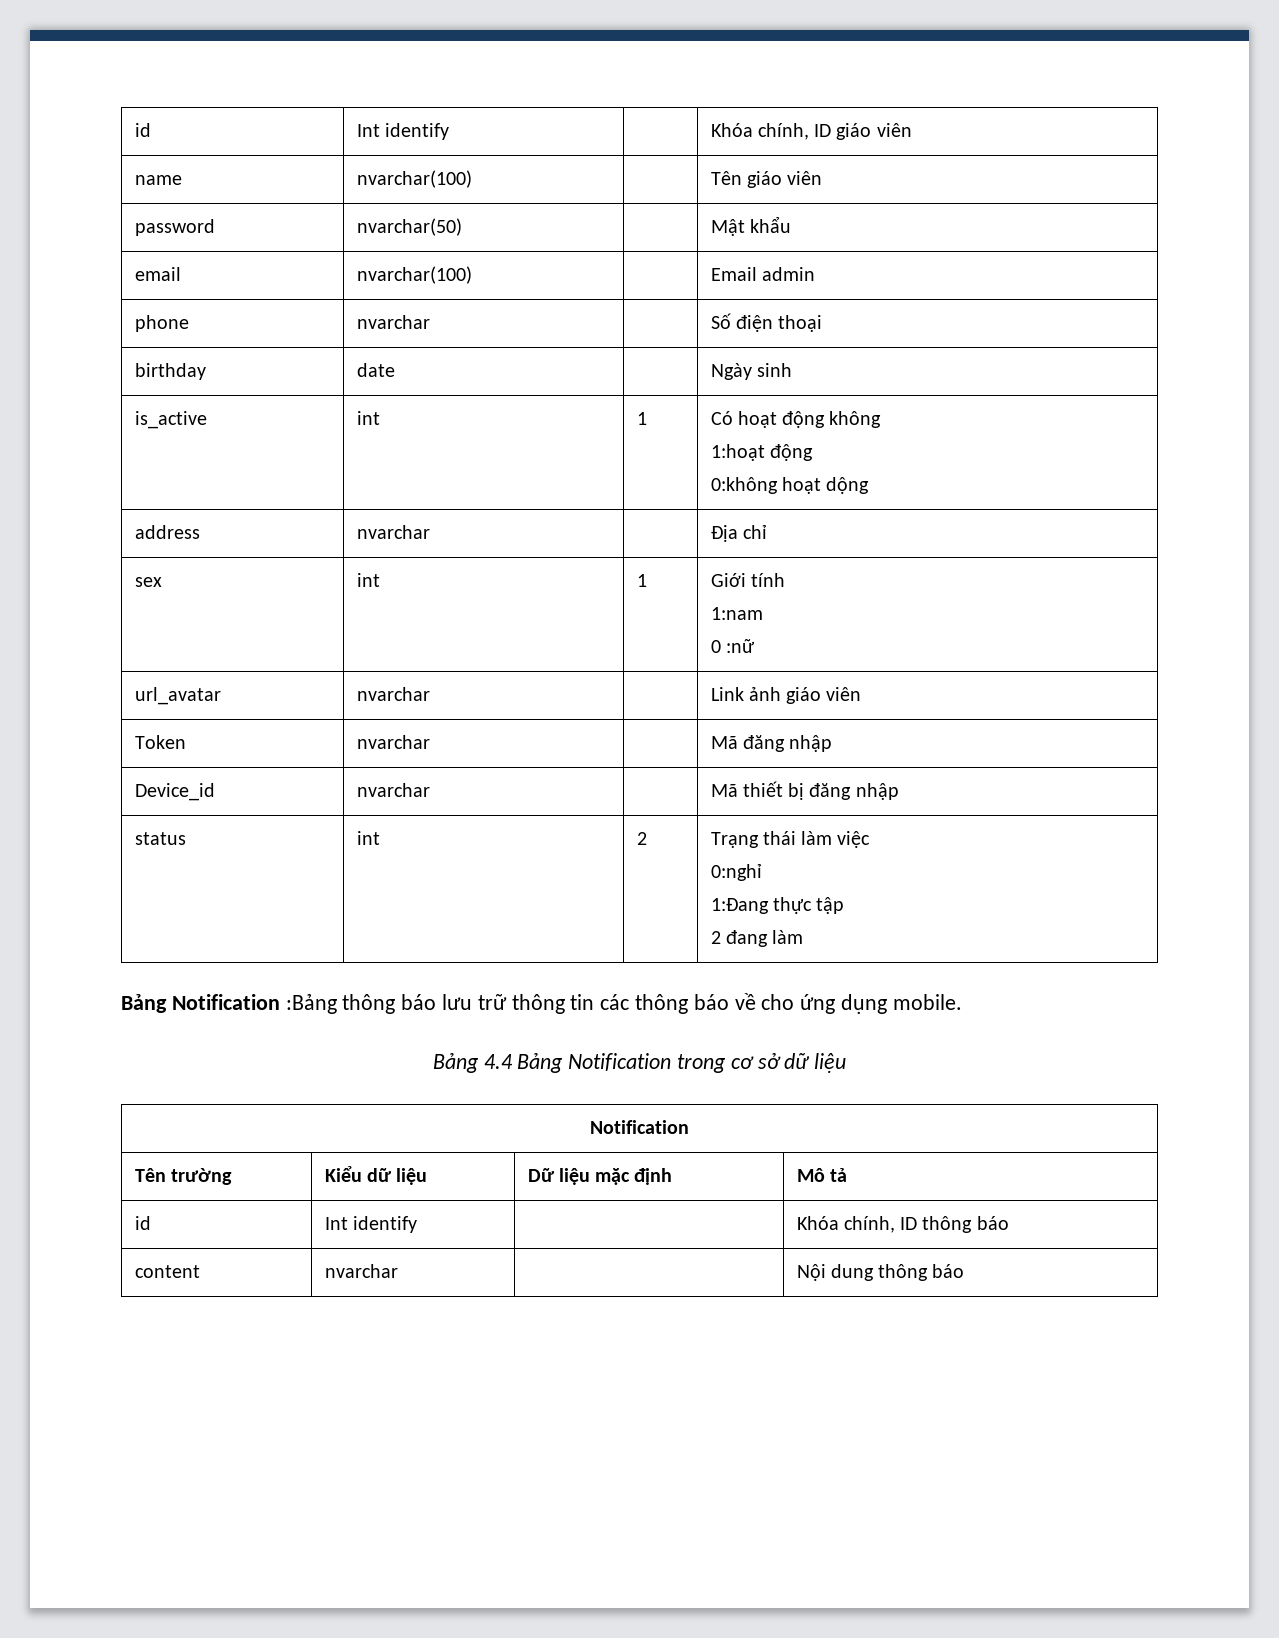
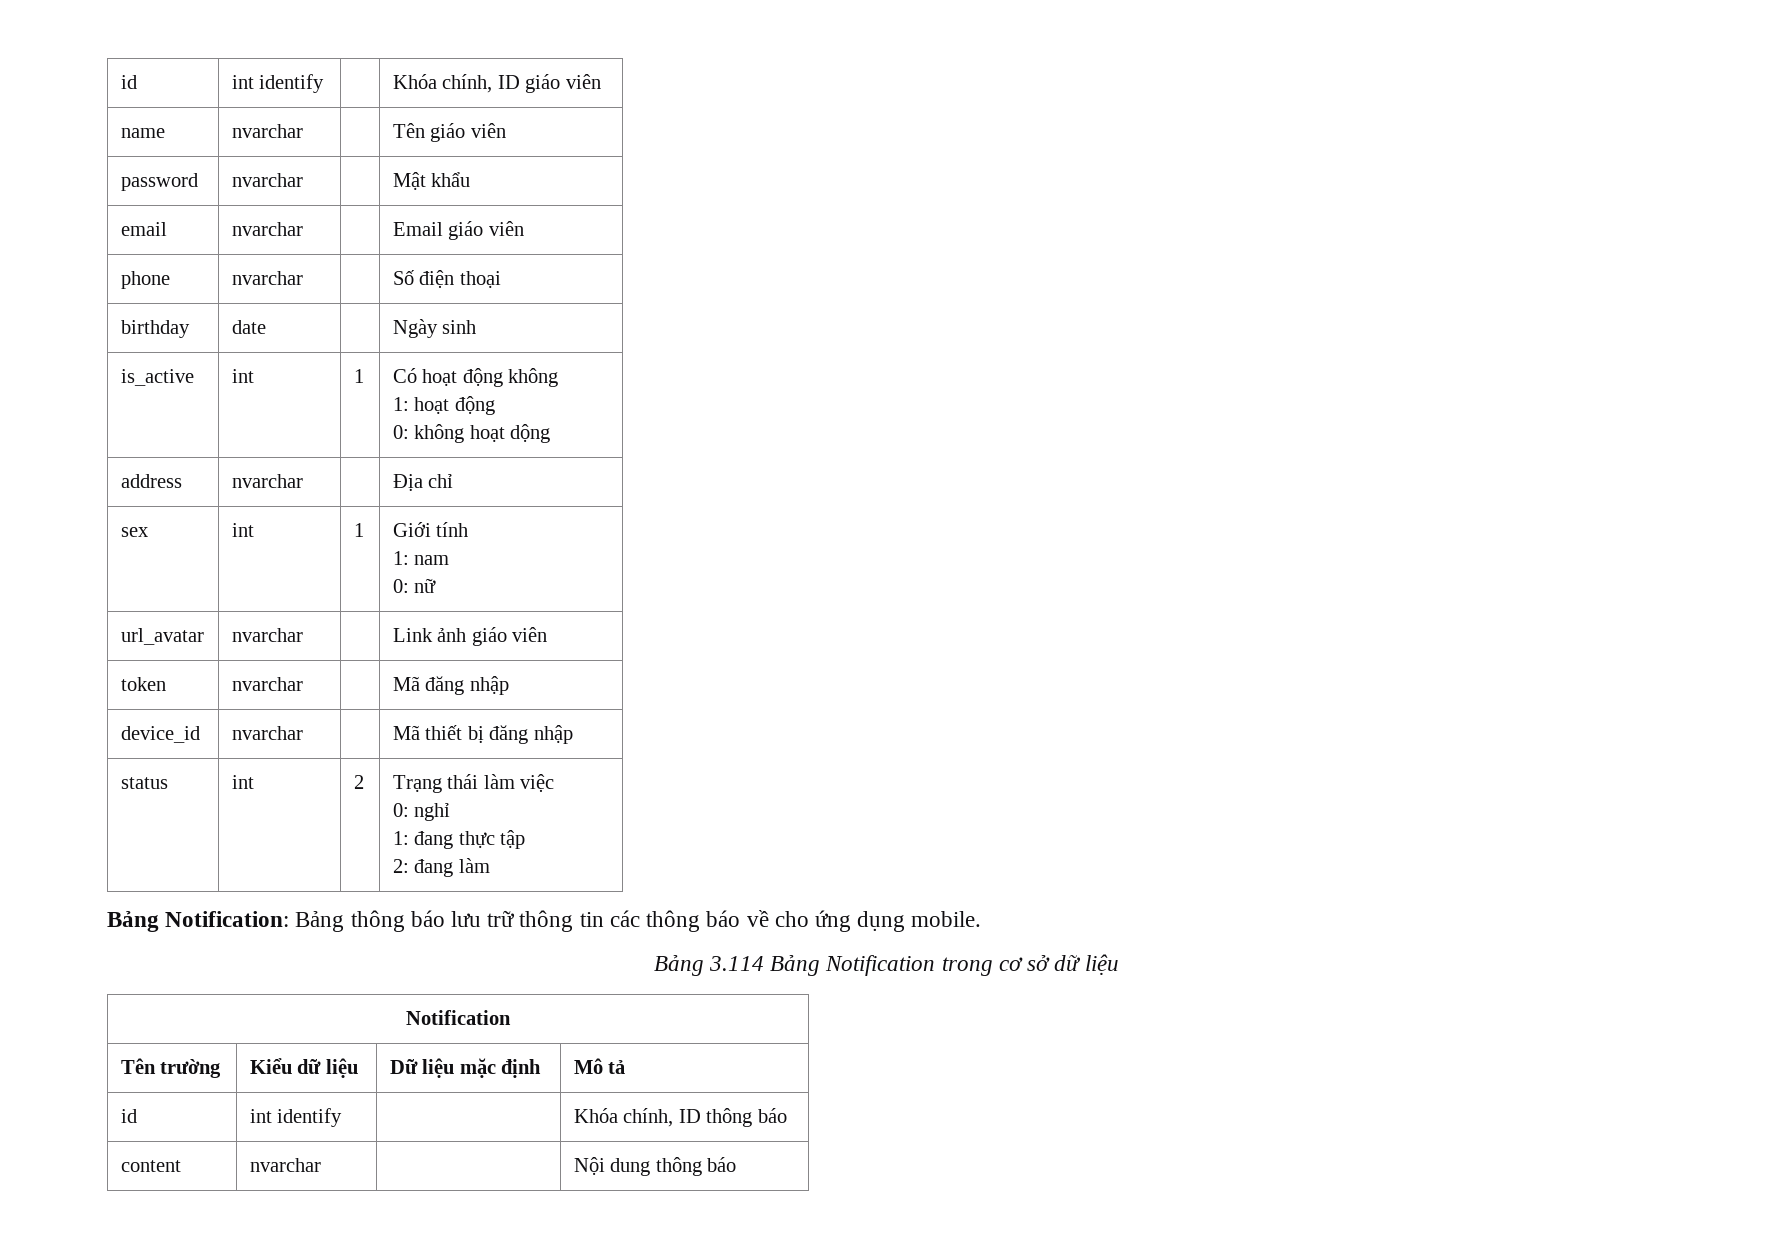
[134,123,151,137] [356,124,380,137] id | Int -> [120,75,137,89] [231,75,254,89] id | int
[356,170,472,188] nvarchar(100) -> [231,124,303,138] nvarchar
[356,218,462,236] nvarchar(50) -> [231,173,303,187] nvarchar
[356,266,472,284] nvarchar(100) -> [231,222,303,236] nvarchar
[761,267,815,281] admin -> [448,221,524,240] giáo viên
[710,444,765,461] 1:hoạt -> [392,397,450,414] 1: hoạt
[710,477,778,494] 0:không -> [392,424,465,443] 0: không
[710,607,763,620] [710,639,755,653] 1:nam // 0 :nữ -> [392,551,450,565] [392,578,437,593] 1: nam // 0: nữ
[134,735,186,749] Token -> [120,677,166,691] token
[134,783,215,801] Device_id -> [120,726,200,743] device_id
[710,864,762,881] [710,898,769,914] 0:nghỉ // 1:Đang -> [392,803,451,821] [392,831,454,849] 0: nghỉ // 1: đang
[710,931,721,944] 2 -> [392,859,409,873] 2:
[171,994,337,1014] Notification :Bảng -> [165,911,345,932] Notification: Bảng
[483,1054,513,1069] 4.4 -> [708,956,764,971] 3.114
[324,1217,348,1230] Int -> [249,1109,272,1123] int

